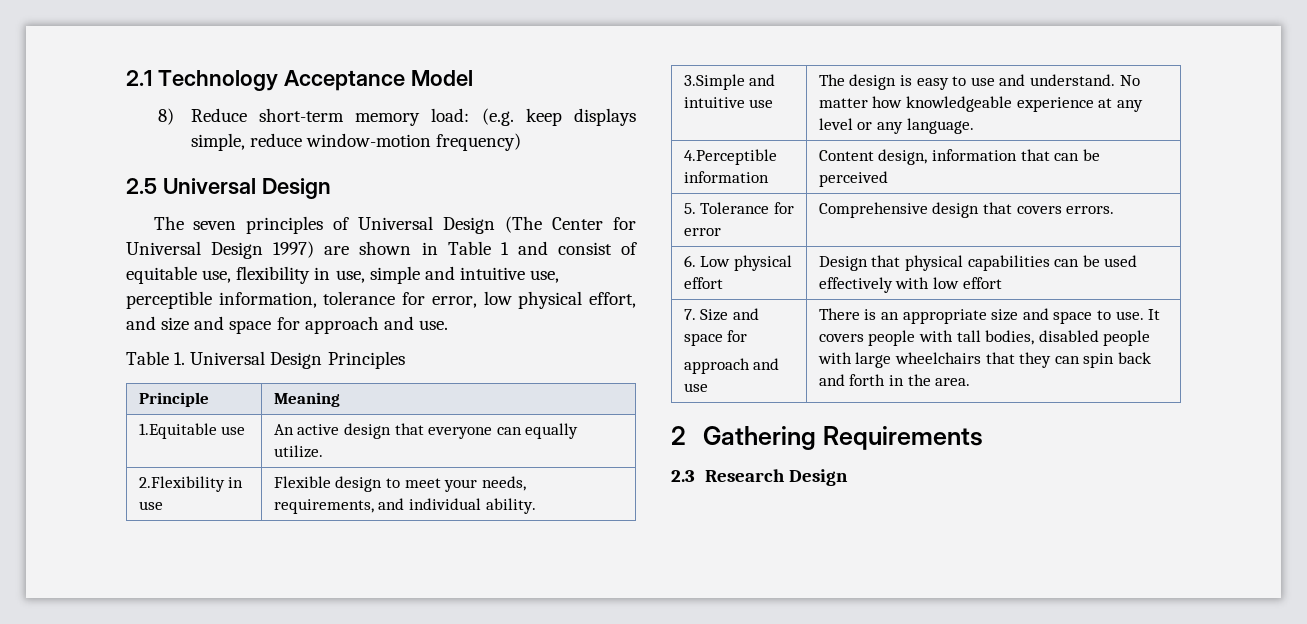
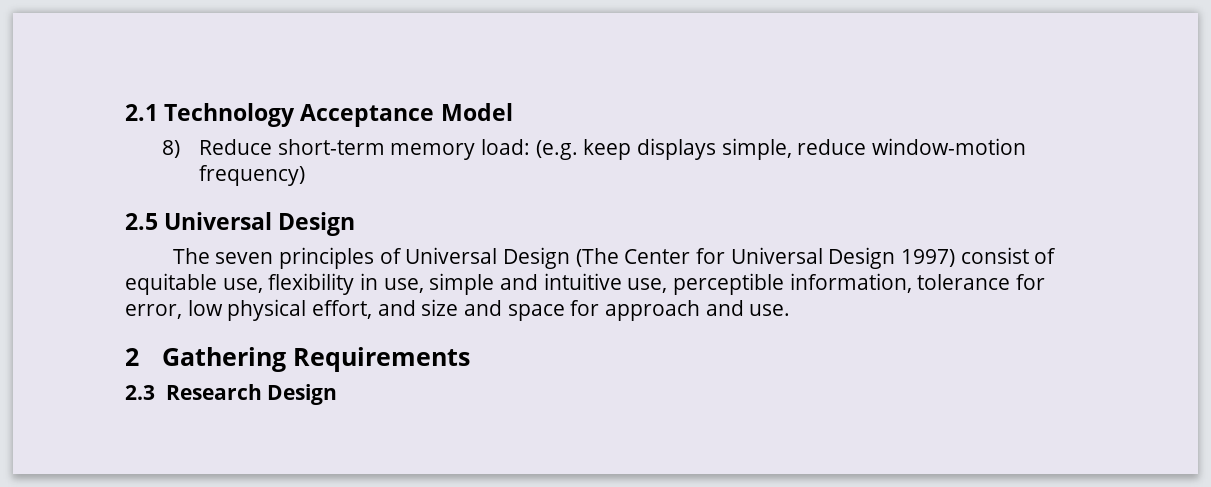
[324,241,548,255] are shown in Table 1 and -> (956, 258) none
[126,351,405,369] [138,392,209,407] [273,392,340,407] [138,423,246,439] [273,423,579,439] [273,445,323,458] [138,476,244,492] [138,501,163,510] [273,476,526,492] [273,498,536,514] [683,74,776,90] [683,97,774,108] [818,74,1140,90] [818,96,1143,112] [818,118,974,134] [683,149,777,165] [683,171,769,183] [818,149,1100,165] [818,171,888,187] [683,202,795,214] [683,228,721,236] [818,202,1115,218] [683,255,793,271] [683,277,723,289] [818,255,1138,271] [818,277,1002,293] [683,308,760,321] [683,330,748,346] [683,358,780,374] [683,383,708,392] [818,308,1161,324] [818,330,1151,346] [817,352,1151,368] [818,374,971,386] // Table 1. Universal Design Principles // Principle | Meaning // 1.Equitable use | An active design that everyone can equally utilize. // 2.Flexibility in use | Flexible design to meet your needs, requirements, and individual ability. // 3.Simple and intuitive use | The design is easy to use and understand. No matter how knowledgeable experience at any level or any language. // 4.Perceptible information | Content design, information that can be perceived // 5. Tolerance for error | Comprehensive design that covers errors. // 6. Low physical effort | Design that physical capabilities can be used effectively with low effort // 7. Size and space for // approach and use | There is an appropriate size and space to use. It covers people with tall bodies, disabled people with large wheelchairs that they can spin back and forth in the area. -> (791, 310) none

